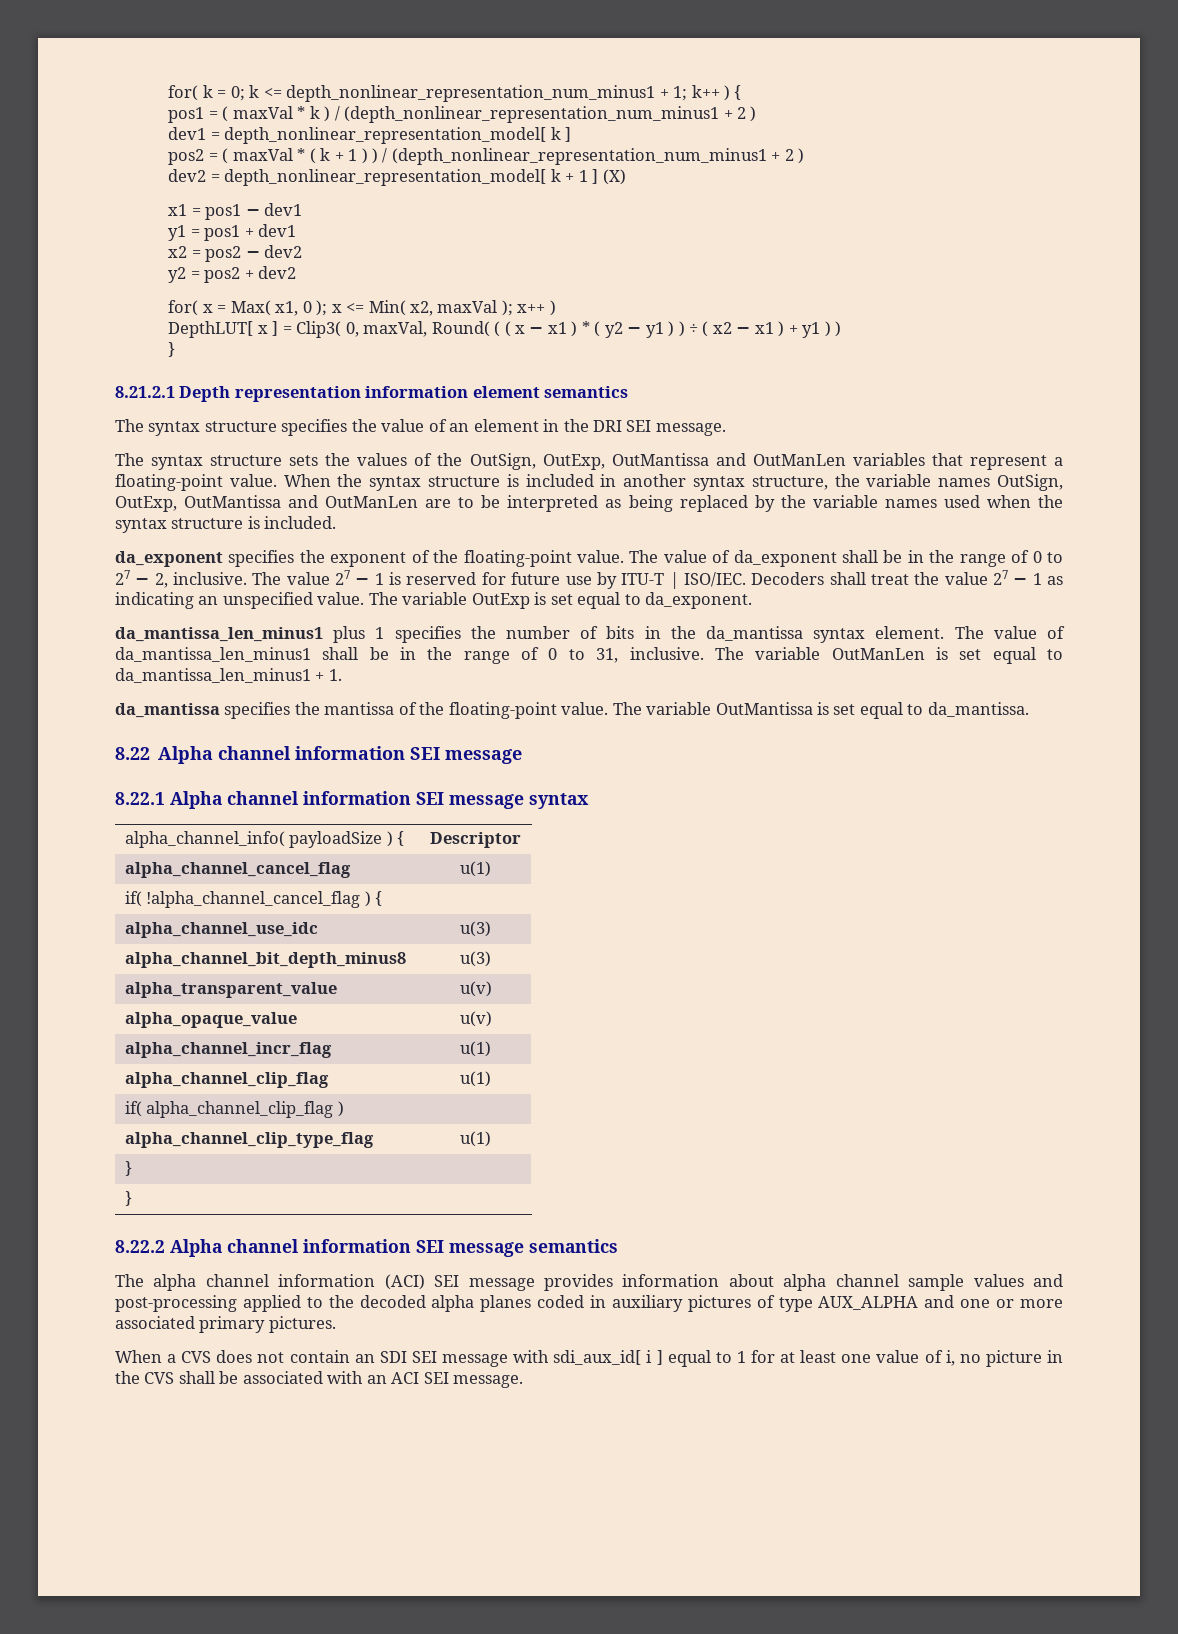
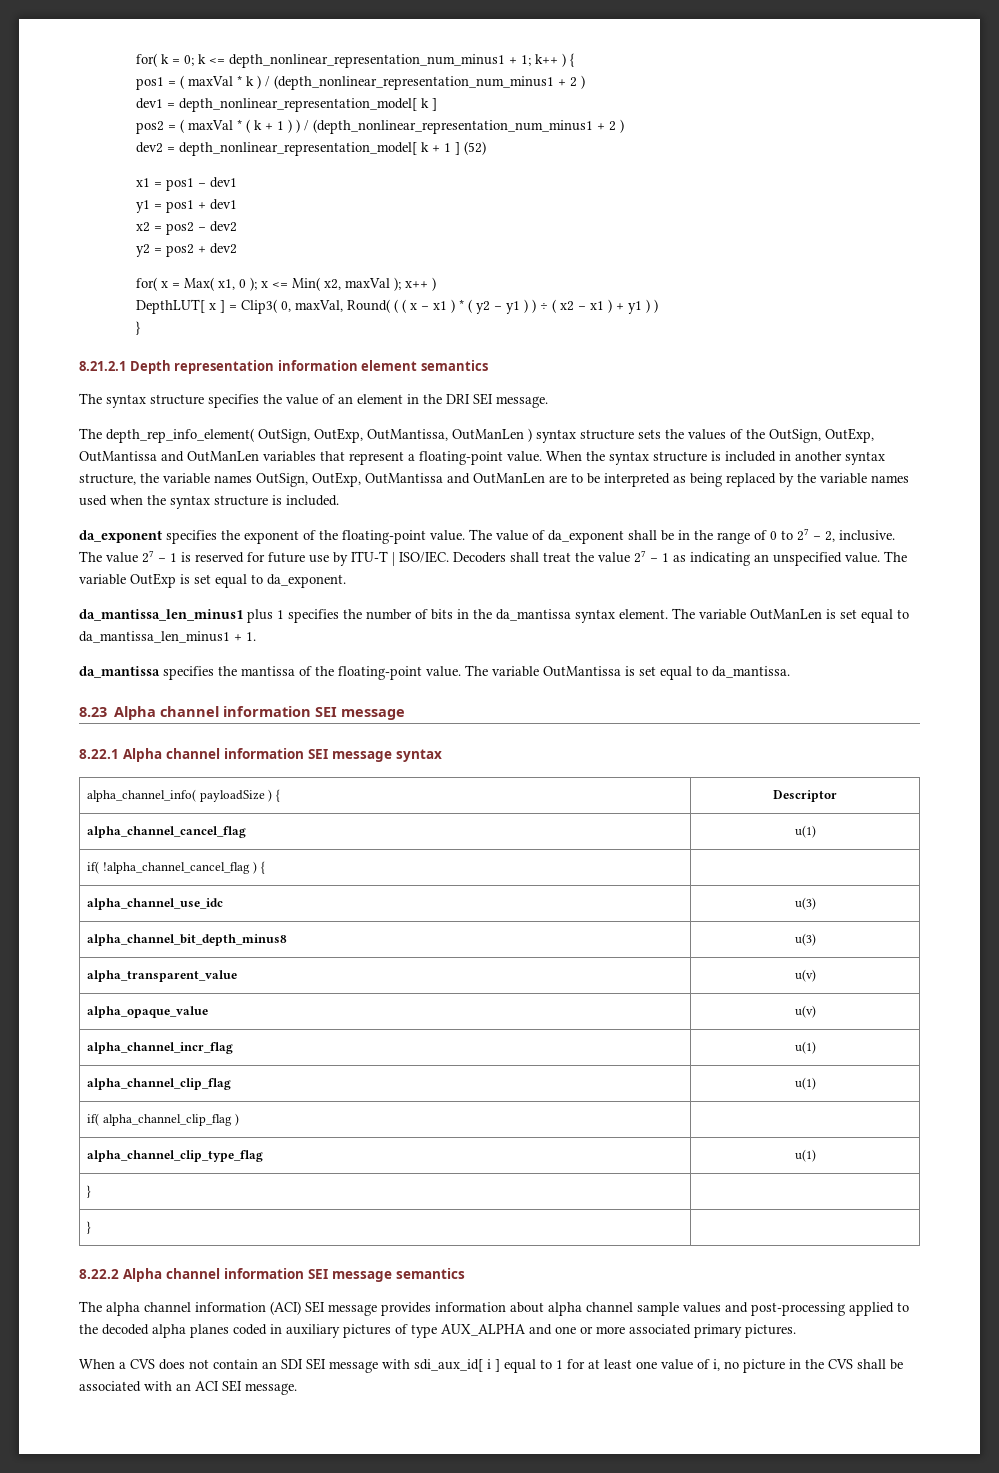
[602,169,626,185] (X) -> [463,141,486,155] (52)
(144, 459) none -> [106,428,532,443] depth_rep_info_element( OutSign, OutExp, OutMantissa, OutManLen )
[993,626,1066,639] [115,647,744,664] value of da_mantissa_len_minus1 shall be in the range of 0 to 31, inclusive. The -> (695, 613) none
[115,747,150,760] 8.22 -> [79,707,107,717] 8.23

